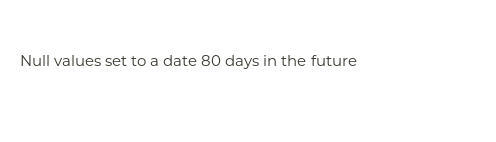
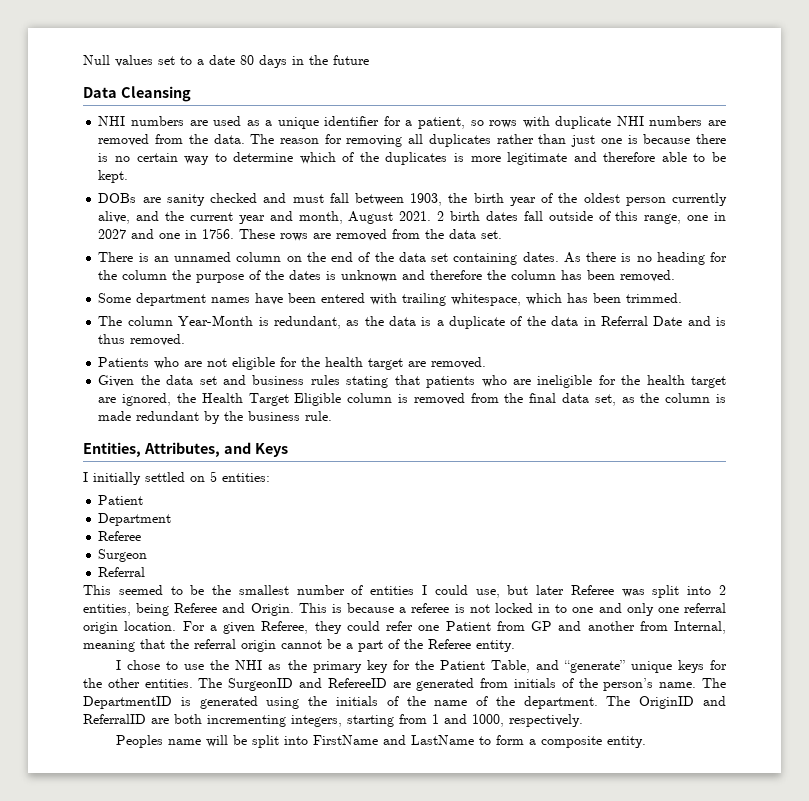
(357, 60) none -> [83,86,191,102] [98,116,727,129] [98,134,727,147] [98,152,727,165] [98,170,129,183] [98,193,728,206] [98,211,727,224] [98,228,503,241] [98,252,727,265] [98,270,676,283] [98,293,683,306] [98,315,727,329] [98,334,186,346] [98,357,487,370] [98,375,727,388] [98,393,726,406] [98,411,333,424] [83,442,288,457] [83,471,270,485] [98,495,144,505] [98,513,172,526] [98,531,142,541] [98,549,148,562] [98,567,146,577] [83,585,727,598] [83,603,726,616] [83,621,726,634] [83,639,515,652] [116,660,727,673] [83,678,726,691] [83,696,727,709] [83,714,583,727] [116,735,647,748] // Data Cleansing // NHI numbers are used as a unique identifier for a patient, so rows with duplicate NHI numbers are removed from the data. The reason for removing all duplicates rather than just one is because there is no certain way to determine which of the duplicates is more legitimate and therefore able to be kept. // DOBs are sanity checked and must fall between 1903, the birth year of the oldest person currently alive, and the current year and month, August 2021. 2 birth dates fall outside of this range, one in 2027 and one in 1756. These rows are removed from the data set. // There is an unnamed column on the end of the data set containing dates. As there is no heading for the column the purpose of the dates is unknown and therefore the column has been removed. // Some department names have been entered with trailing whitespace, which has been trimmed. // The column Year-Month is redundant, as the data is a duplicate of the data in Referral Date and is thus removed. // Patients who are not eligible for the health target are removed. // Given the data set and business rules stating that patients who are ineligible for the health target are ignored, the Health Target Eligible column is removed from the final data set, as the column is made redundant by the business rule. // Entities, Attributes, and Keys // I initially settled on 5 entities: // Patient // Department // Referee // Surgeon // Referral // This seemed to be the smallest number of entities I could use, but later Referee was split into 2 entities, being Referee and Origin. This is because a referee is not locked in to one and only one referral origin location. For a given Referee, they could refer one Patient from GP and another from Internal, meaning that the referral origin cannot be a part of the Referee entity. // I chose to use the NHI as the primary key for the Patient Table, and “generate” unique keys for the other entities. The SurgeonID and RefereeID are generated from initials of the person’s name. The DepartmentID is generated using the initials of the name of the department. The OriginID and ReferralID are both incrementing integers, starting from 1 and 1000, respectively. // Peoples name will be split into FirstName and LastName to form a composite entity.

